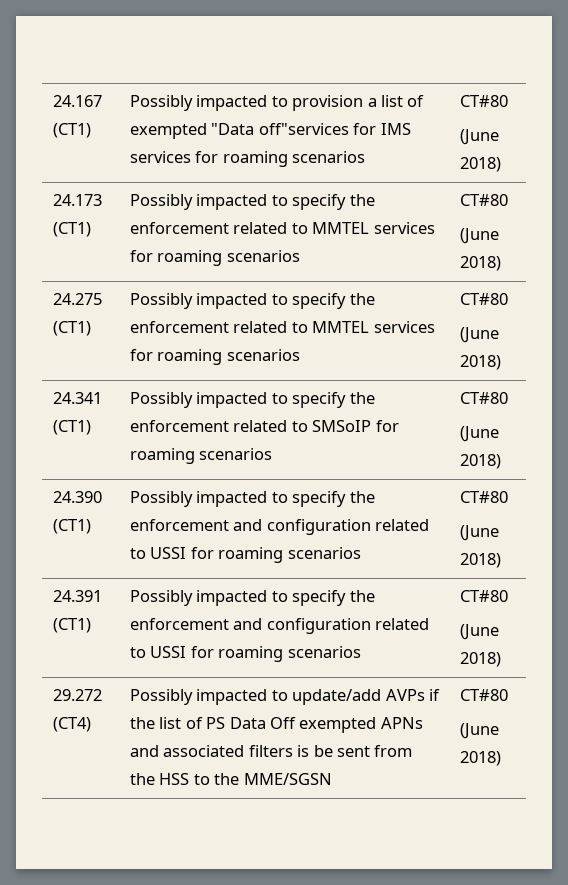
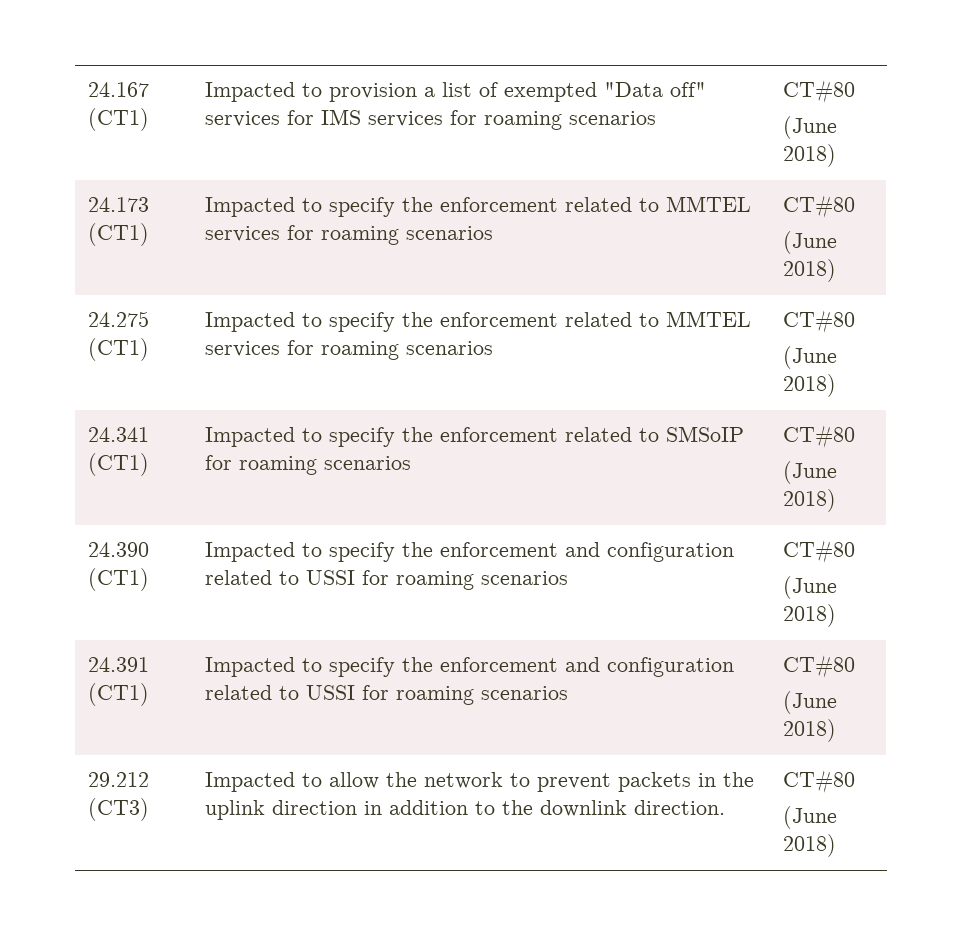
[129,95,268,111] Possibly impacted -> [204,82,295,102] Impacted
[258,123,349,135] off"services -> [669,82,706,97] [204,111,280,127] off" services
[129,194,268,210] Possibly impacted -> [204,197,295,217] Impacted
[129,293,268,309] Possibly impacted -> [204,312,295,332] Impacted
[129,392,268,408] Possibly impacted -> [204,427,295,447] Impacted
[129,491,268,507] Possibly impacted -> [204,542,295,562] Impacted
[129,590,268,606] Possibly impacted -> [204,657,295,677] Impacted
[52,689,102,701] [52,717,91,732] [129,689,441,705] [129,717,423,733] [129,745,413,757] [129,773,332,785] 29.272 (CT4) | Possibly impacted to update/add AVPs if the list of PS Data Off exempted APNs and associated filters is be sent from the HSS to the MME/SGSN -> [87,772,149,787] [87,798,149,821] [204,772,754,792] [204,800,725,820] 29.212 (CT3) | Impacted to allow the network to prevent packets in the uplink direction in addition to the downlink direction.

